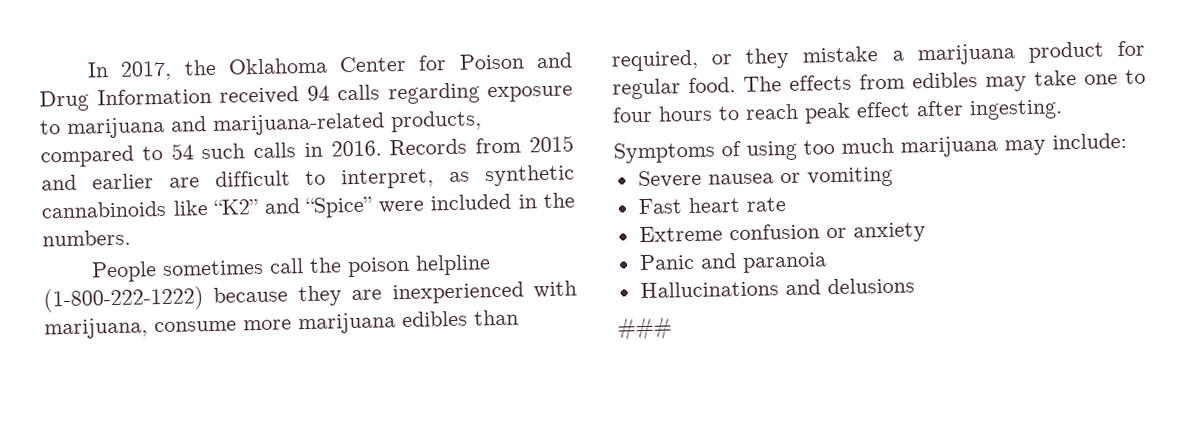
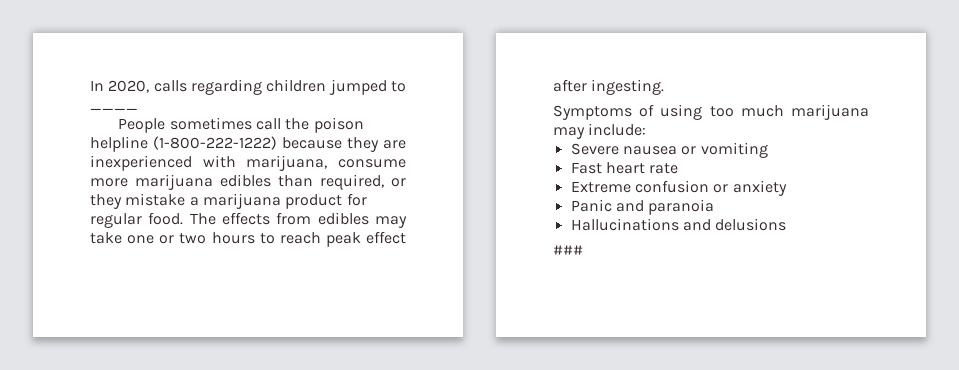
[120,52,573,81] [39,82,573,112] [39,110,482,139] [40,135,574,168] [41,164,575,191] [41,192,575,219] [42,229,131,247] 2017, the Oklahoma Center for Poison and Drug Information received 94 calls regarding exposure to marijuana and marijuana-related products, compared to 54 such calls in 2016. Records from 2015 and earlier are difficult to interpret, as synthetic cannabinoids like “K2” and “Spice” were included in the numbers. -> [108,79,407,95] [90,108,138,110] 2020, calls regarding children jumped to ____
[1125,69,1146,84] [612,106,653,123] to four -> [159,233,207,244] or two

